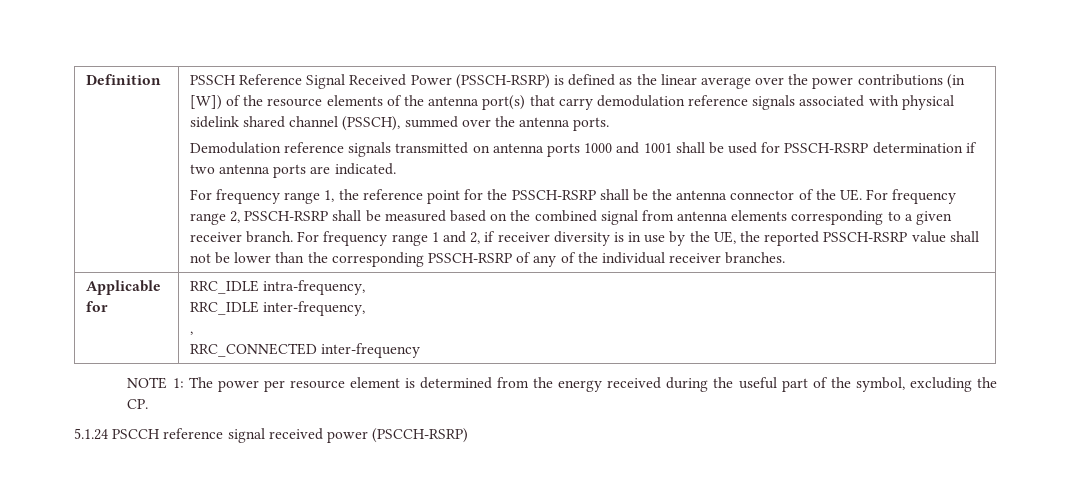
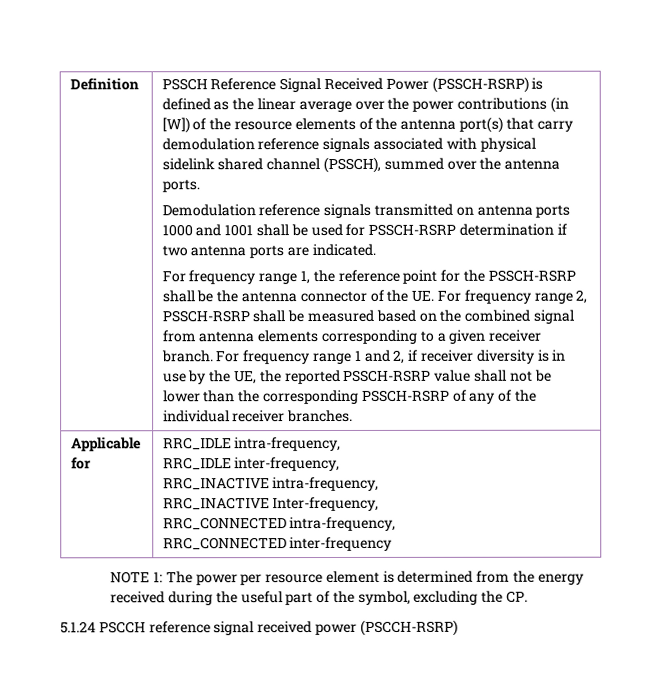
[189,331,193,335] , -> [162,476,380,492] [162,496,380,512] [162,516,397,532] RRC_INACTIVE intra-frequency, // RRC_INACTIVE Inter-frequency, // RRC_CONNECTED intra-frequency,

